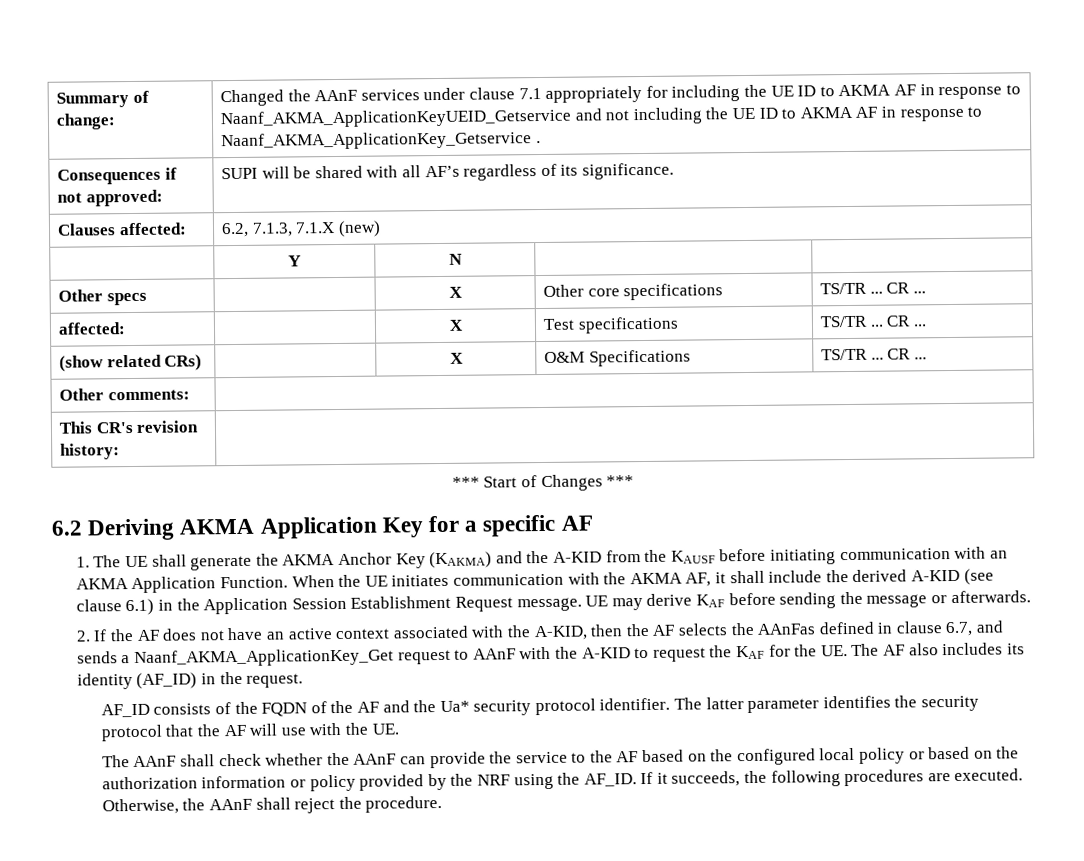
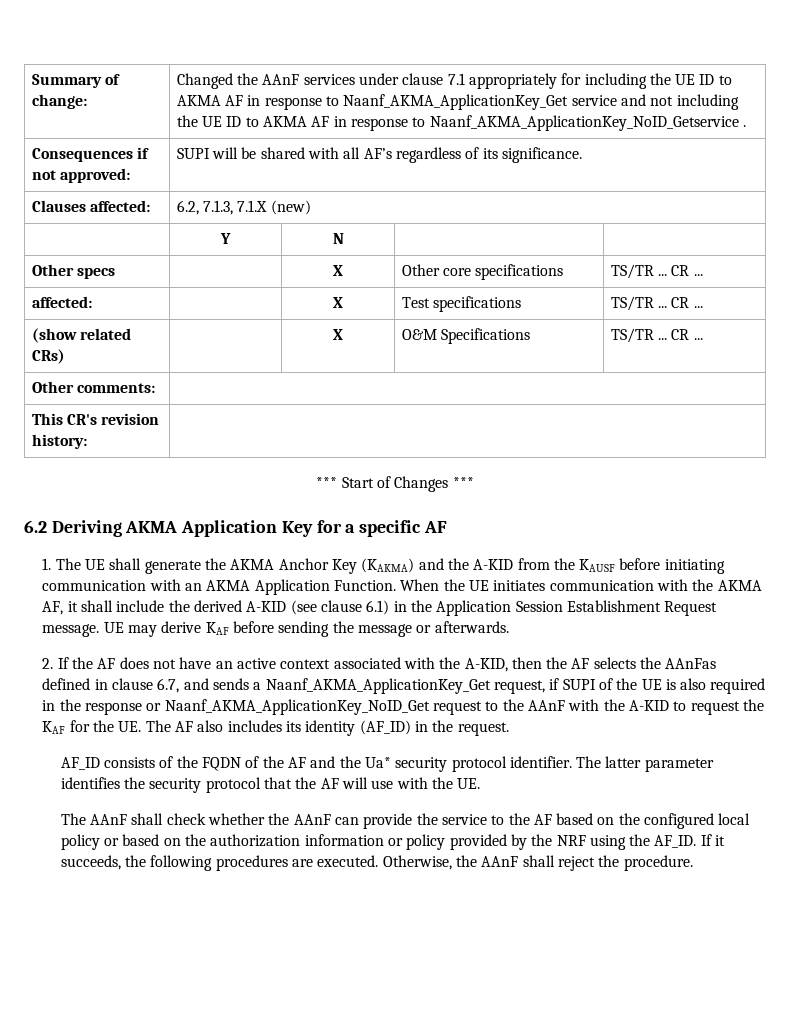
[220,108,573,129] Naanf_AKMA_ApplicationKeyUEID_Getservice -> [343,94,617,110] Naanf_AKMA_ApplicationKey_Get service
[221,131,533,151] Naanf_AKMA_ApplicationKey_Getservice -> [429,115,739,131] Naanf_AKMA_ApplicationKey_NoID_Getservice
(395, 657) none -> [493,678,766,694] [42,699,430,715] request, if SUPI of the UE is also required in the response or Naanf_AKMA_ApplicationKey_NoID_Get
(470, 654) none -> [502,699,524,711] the

